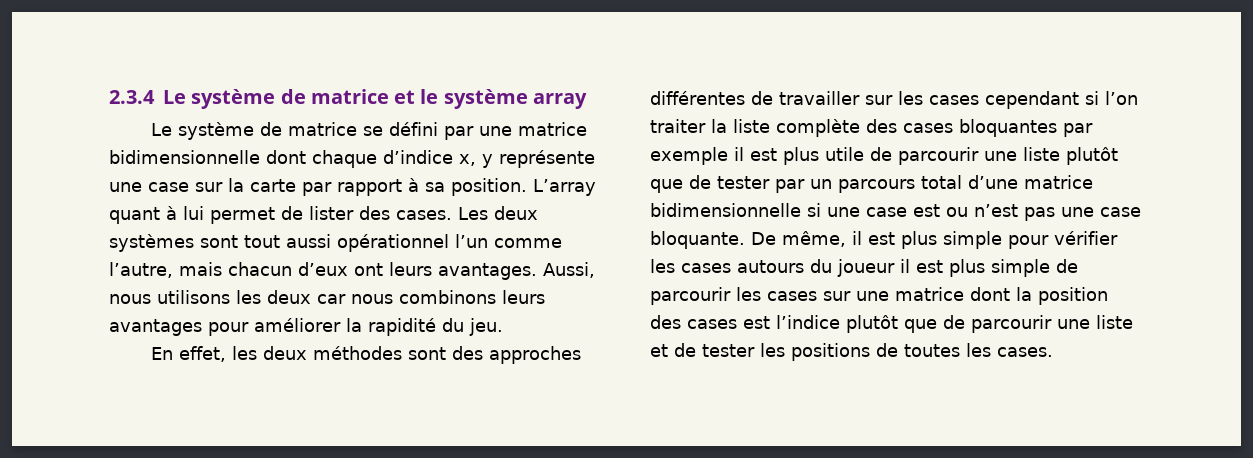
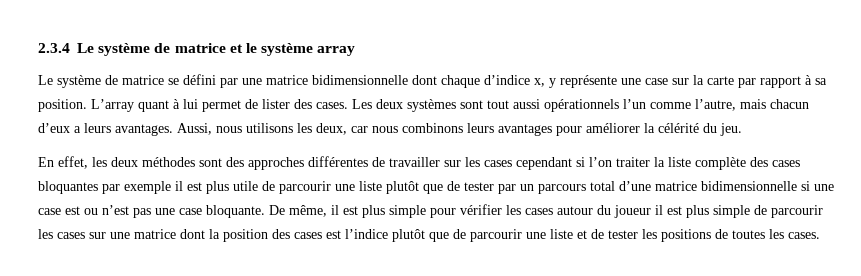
[337,234,449,252] opérationnel -> [544,99,619,112] opérationnels
[354,263,383,276] ont -> [74,126,81,133] a
[267,290,311,304] deux -> [316,123,347,135] deux,
[368,318,436,336] rapidité -> [658,123,699,133] célérité
[737,260,804,273] autours -> [557,206,593,215] autour

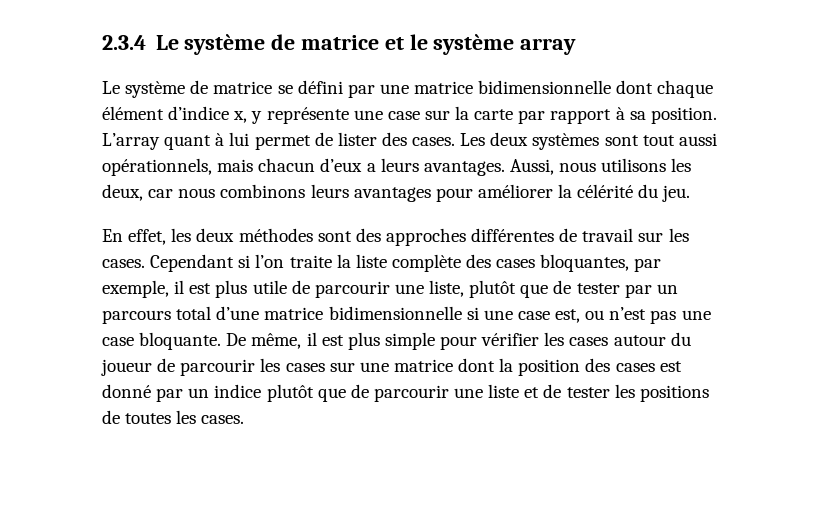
(480, 81) none -> [102,106,164,120] élément
[544,99,736,112] opérationnels l’un comme l’autre, -> [102,158,212,176] opérationnels,
[389,157,440,167] travailler -> [582,228,634,242] travail
[484,157,572,170] cases cependant -> [102,254,235,272] cases. Cependant
[616,157,650,167] traiter -> [289,255,332,268] traite
[38,181,171,194] bloquantes par exemple -> [540,254,662,272] [102,280,169,298] bloquantes, par exemple,
[359,181,382,191] liste -> [429,280,465,297] liste,
[65,206,80,215] est -> [555,309,581,323] est,
[655,205,750,218] il est plus simple -> (152, 367) none
[345,229,388,239] l’indice -> [102,384,262,402] donné par un indice

